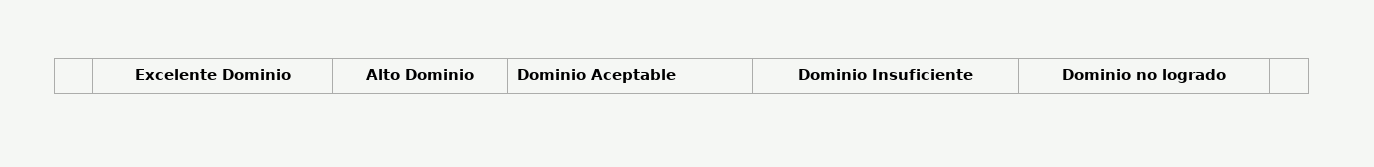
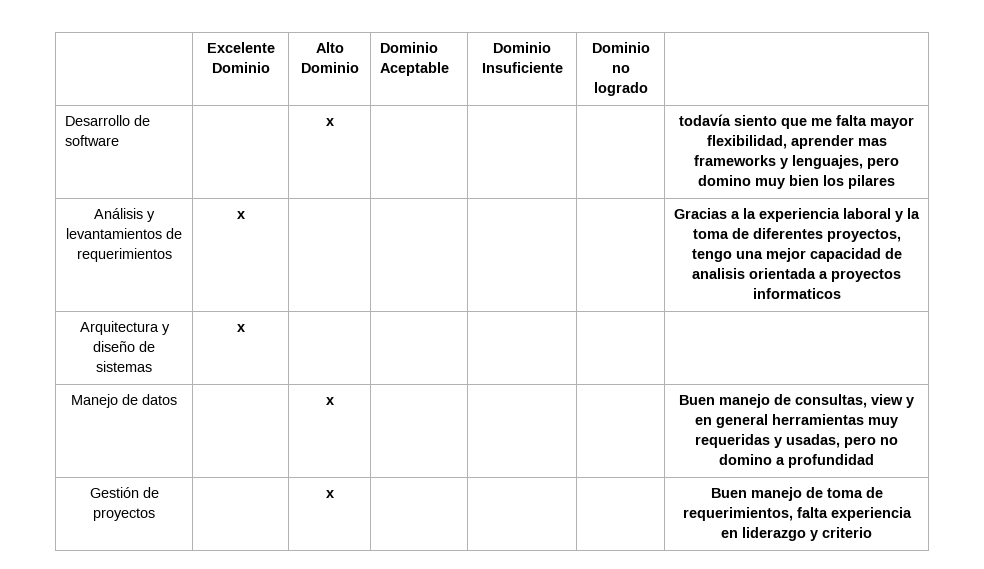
(1226, 76) none -> [64,115,150,126] [64,135,119,146] [325,118,334,126] [679,114,914,129] [706,135,887,149] [694,155,899,169] [698,175,895,189] [94,208,155,222] [66,228,182,239] [76,248,172,262] [236,211,245,219] [674,208,920,222] [692,228,901,242] [691,248,902,262] [692,268,901,282] [752,288,841,299] [79,321,170,335] [93,341,155,352] [96,361,152,372] [236,324,245,332] [71,394,177,408] [325,397,334,405] [679,394,914,408] [695,414,898,428] [695,434,898,448] [719,454,874,468] [89,487,159,498] [93,508,155,521] [325,490,334,498] [710,487,883,501] [682,507,912,521] [721,527,872,541] // Desarrollo de software | | x | | | | todavía siento que me falta mayor flexibilidad, aprender mas frameworks y lenguajes, pero domino muy bien los pilares // Análisis y levantamientos de requerimientos | x | | | | | Gracias a la experiencia laboral y la toma de diferentes proyectos, tengo una mejor capacidad de analisis orientada a proyectos informaticos // Arquitectura y diseño de sistemas | x | | | | | // Manejo de datos | | x | | | | Buen manejo de consultas, view y en general herramientas muy requeridas y usadas, pero no domino a profundidad // Gestión de proyectos | | x | | | | Buen manejo de toma de requerimientos, falta experiencia en liderazgo y criterio

